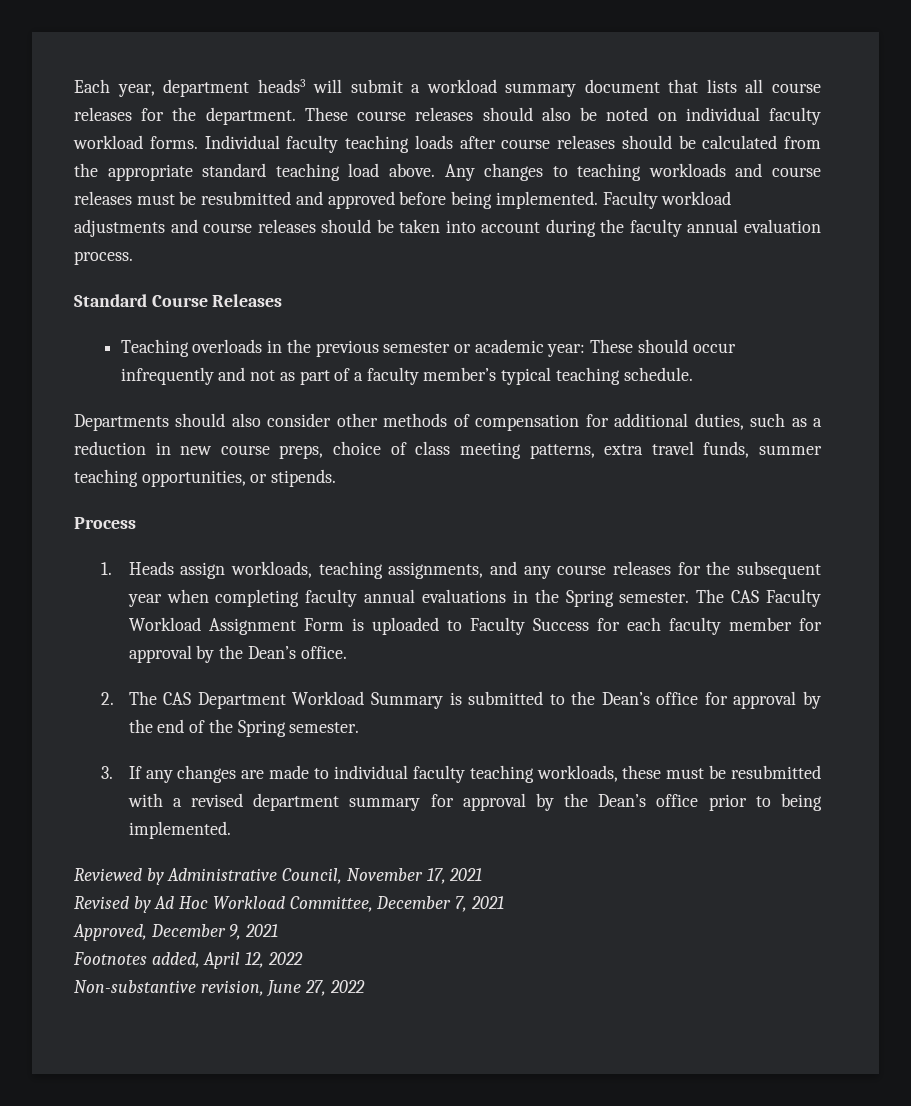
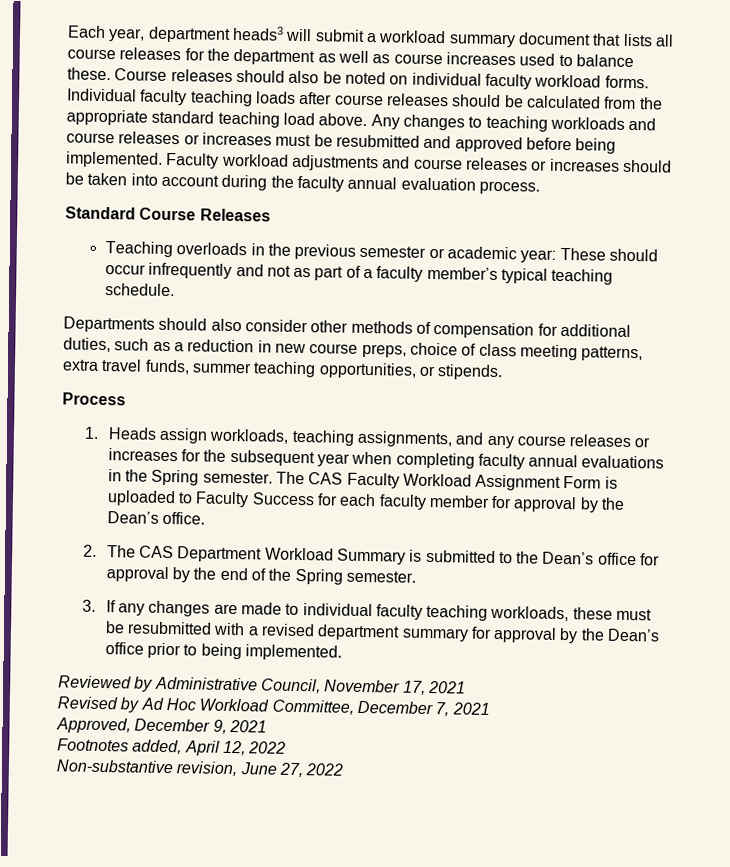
[205,107,407,125] department. These course -> [233,48,634,68] [67,67,168,81] department as well as course increases used to balance these. Course
(132, 198) none -> [183,132,272,146] or increases
(316, 226) none -> [531,158,620,172] or increases
(672, 568) none -> [634,437,651,448] [107,448,178,462] or increases

